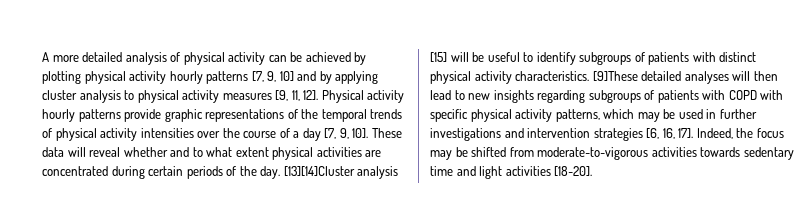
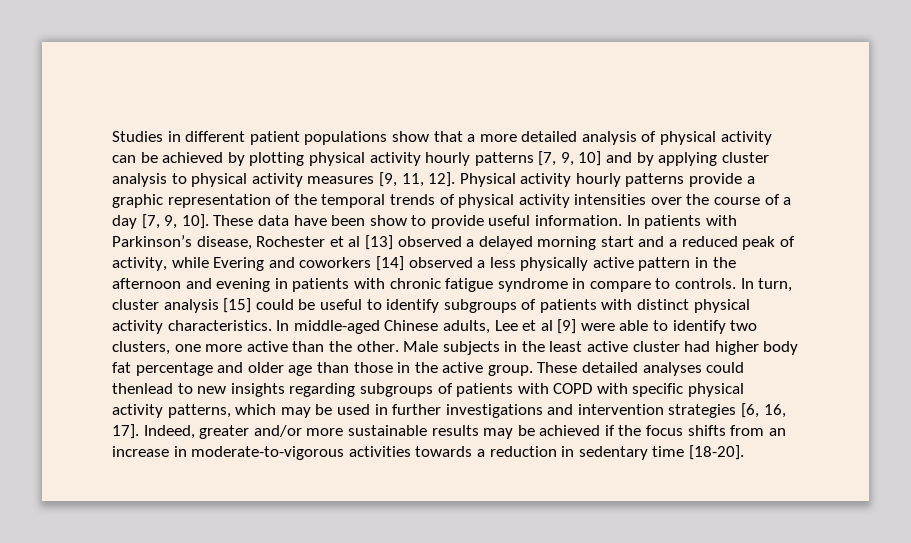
[42,52,49,62] A -> [112,131,476,145] Studies in different patient populations show that a
[164,109,285,122] graphic representations -> [746,176,755,184] [112,194,271,208] a graphic representation
[67,147,382,160] [42,166,355,179] will reveal whether and to what extent physical activities are concentrated during certain periods of the day. [13][14]Cluster -> [293,215,737,229] [112,235,795,250] [112,256,736,271] [112,278,793,292] [112,299,159,310] have been show to provide useful information. In patients with Parkinson’s disease, Rochester et al [13] observed a delayed morning start and a reduced peak of activity, while Evering and coworkers [14] observed a less physically active pattern in the afternoon and evening in patients with chronic fatigue syndrome in compare to controls. In turn, cluster
[450,52,469,62] will -> [255,299,294,310] could
[592,71,778,84] [430,90,451,100] [9]These detailed analyses will then lead -> [276,319,758,334] [112,341,799,355] [112,362,745,376] [112,383,173,394] In middle-aged Chinese adults, Lee et al [9] were able to identify two clusters, one more active than the other. Male subjects in the least active cluster had higher body fat percentage and older age than those in the active group. These detailed analyses could thenlead
[736,128,784,138] [430,147,794,160] [430,166,551,179] the focus may be shifted from moderate-to-vigorous activities towards sedentary time and light activities -> [199,425,786,439] [112,446,685,460] greater and/or more sustainable results may be achieved if the focus shifts from an increase in moderate-to-vigorous activities towards a reduction in sedentary time

